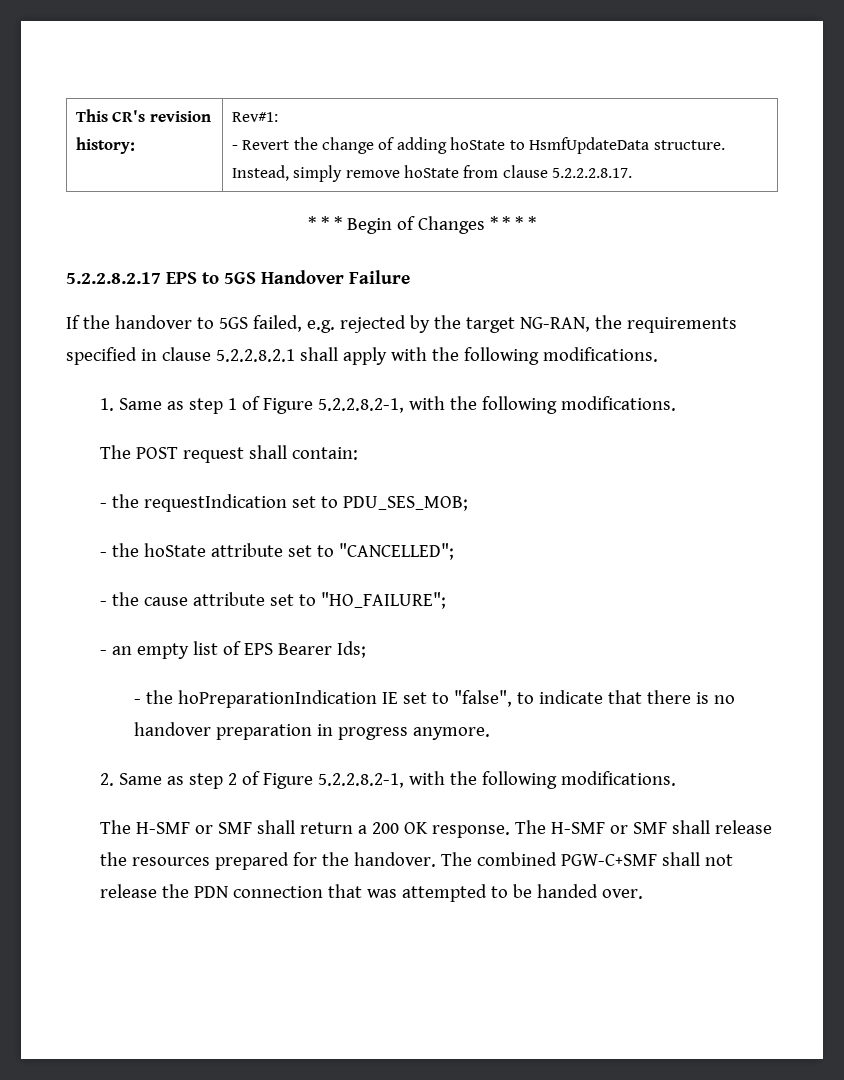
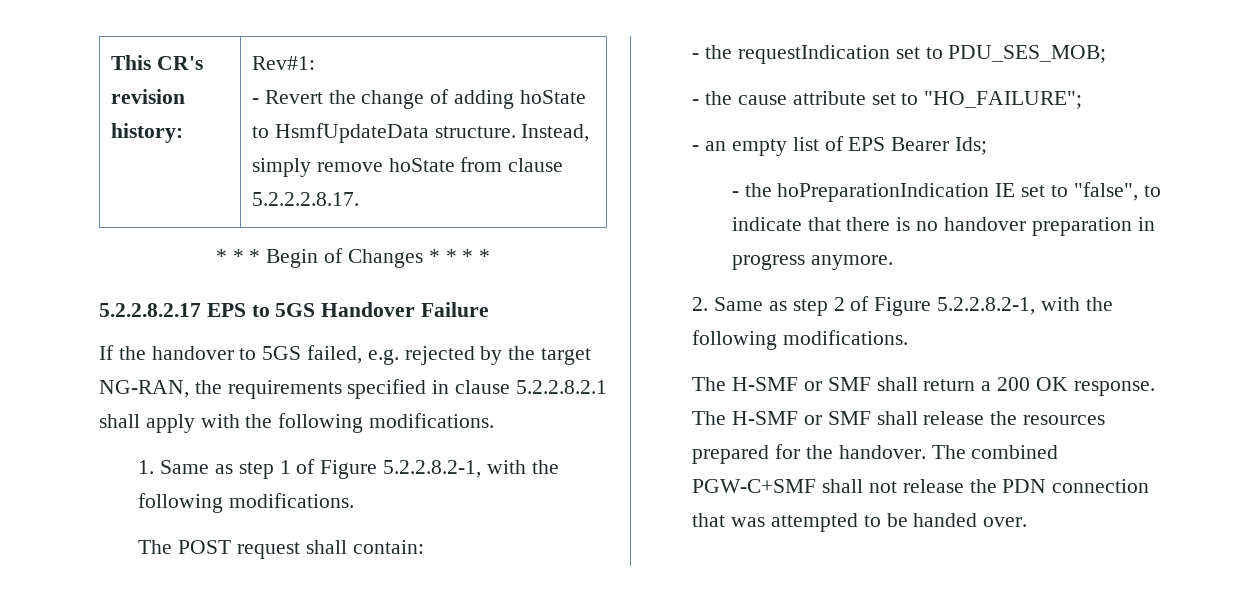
[100,543,455,560] // - the hoState attribute set to "CANCELLED"; -> (1107, 54) none

